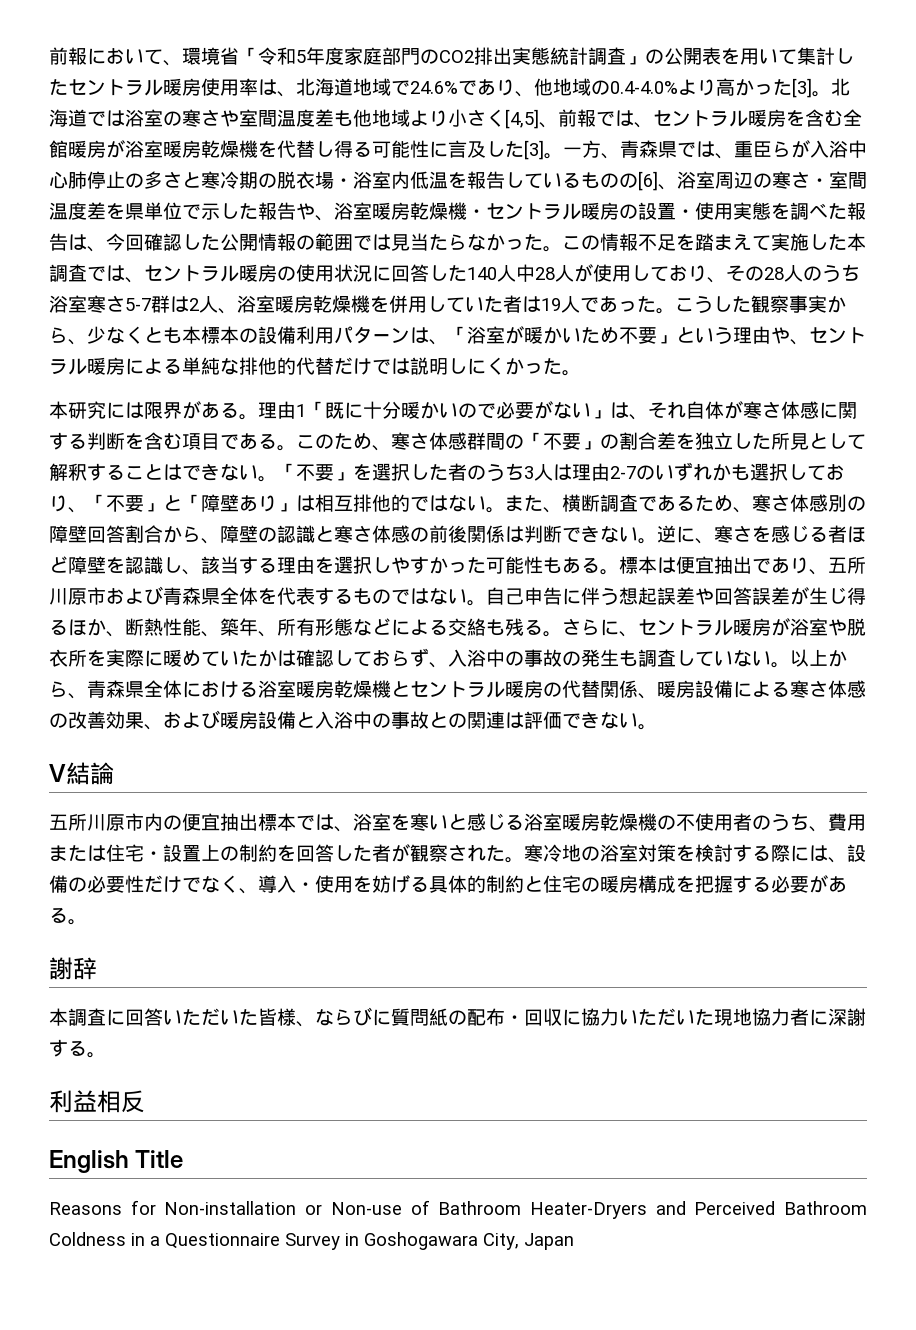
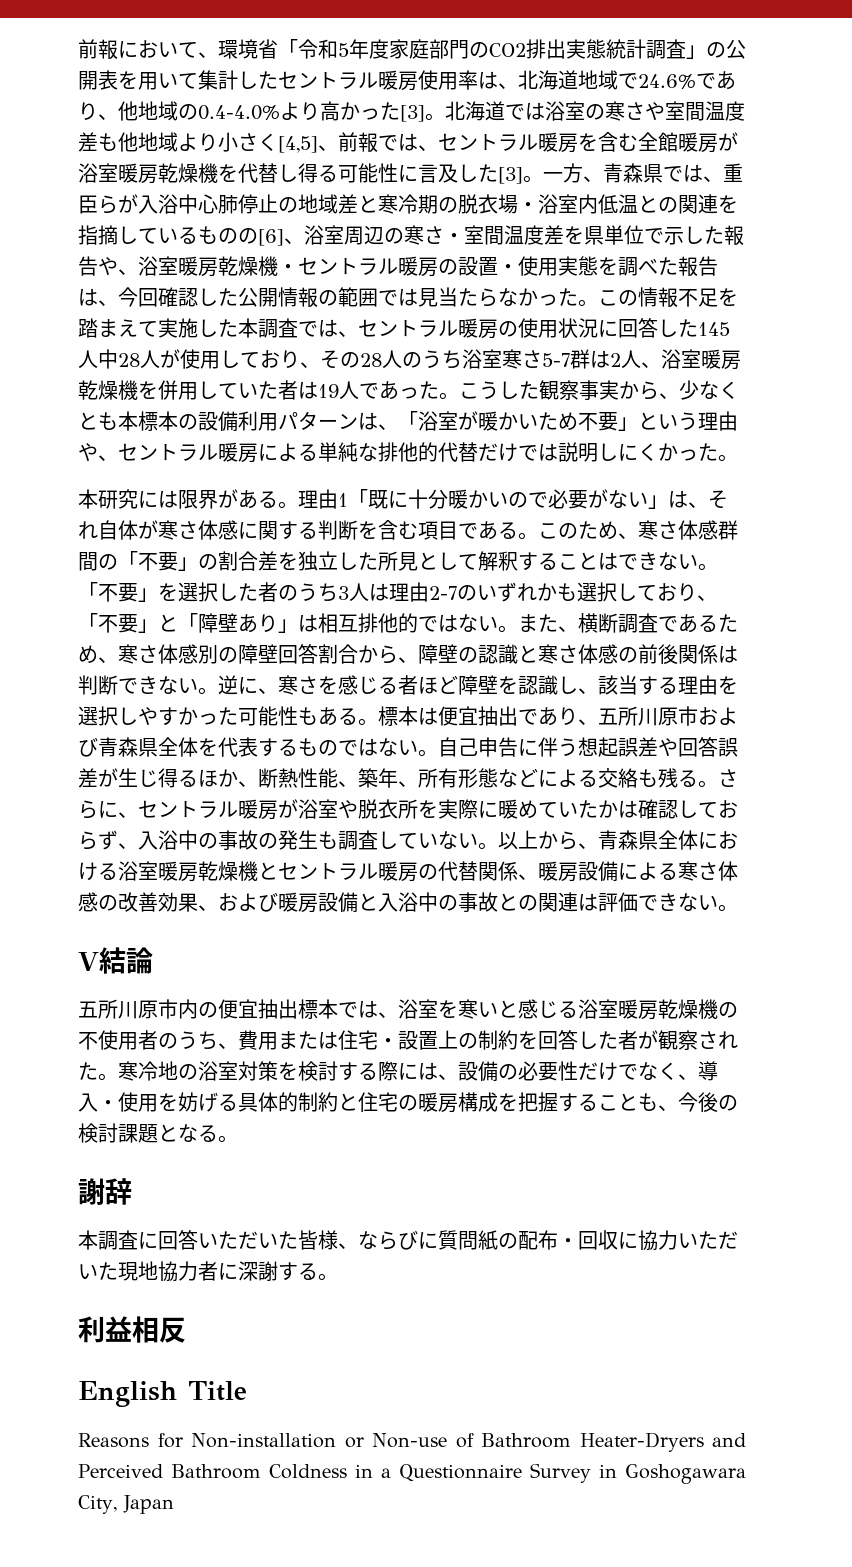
[144,171,182,189] 多さ -> [298,194,358,214] 地域差
[448,171,505,189] を報告 -> [638,194,738,214] [78,225,118,245] との関連を指摘
[467,267,497,280] 140 -> [698,322,730,336] 145
[771,875,847,893] 必要があ -> [598,1092,738,1112] [78,1123,198,1143] ことも、今後の検討課題とな

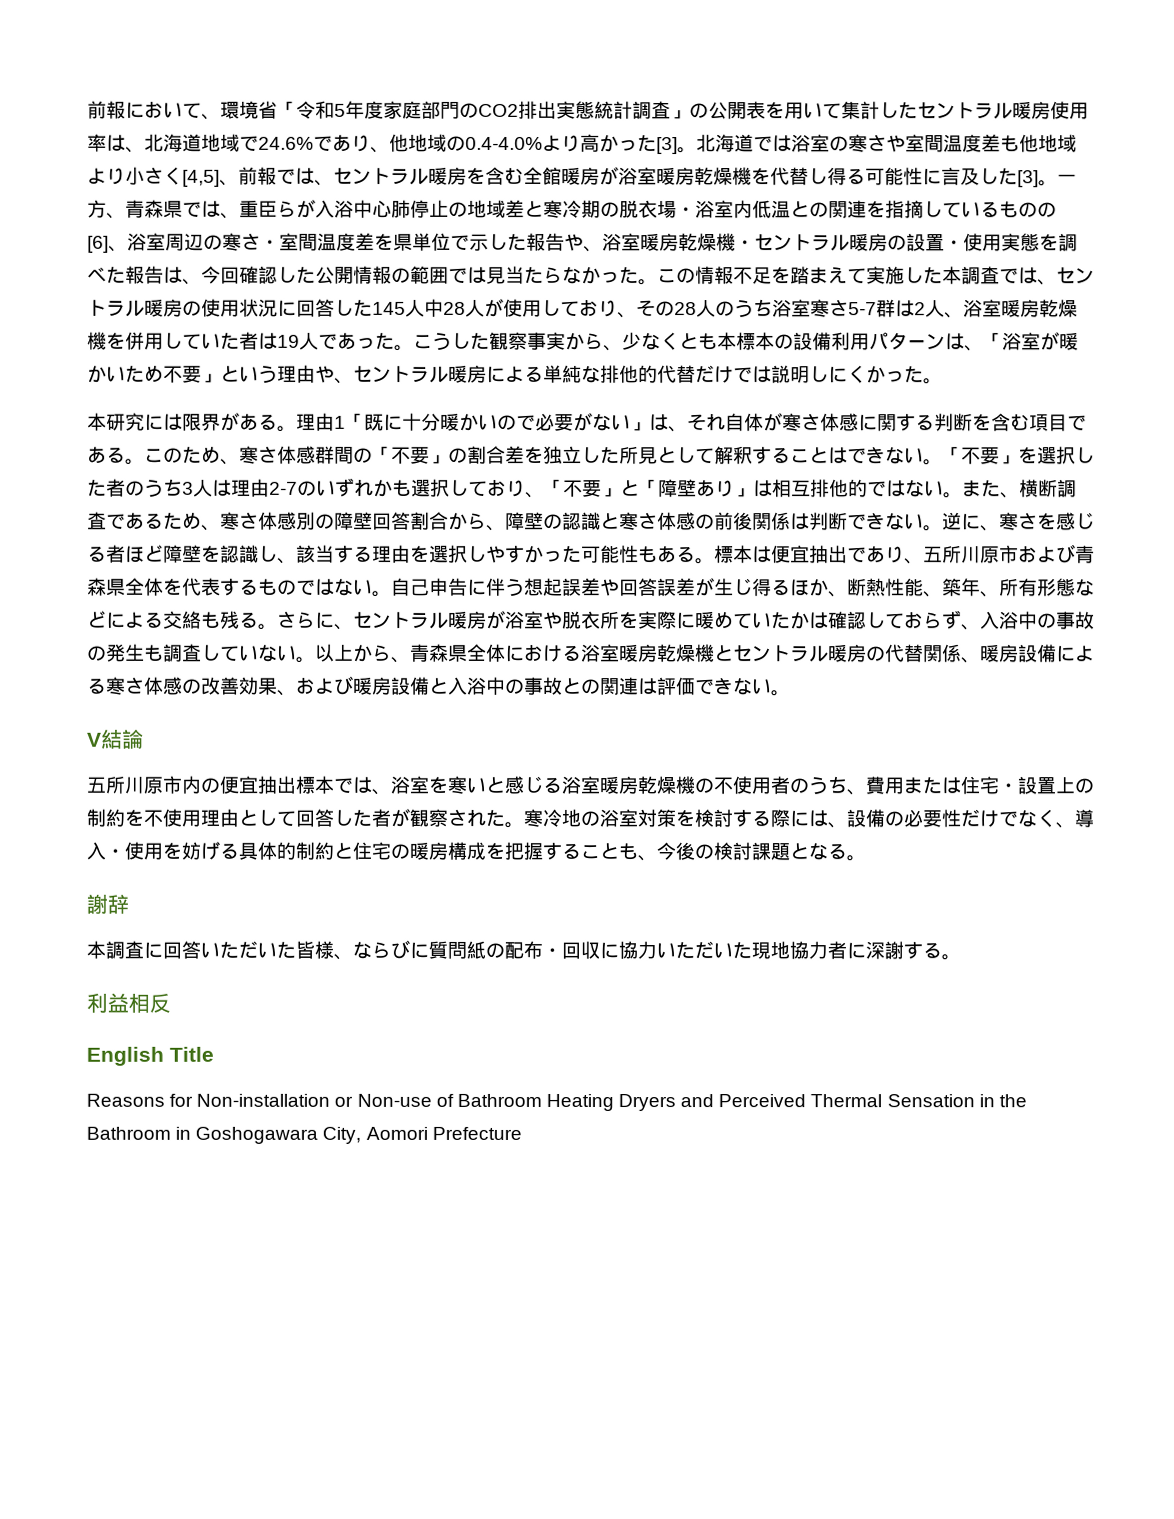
(538, 1040) none -> [143,808,296,827] 不使用理由として
[579,1432,746,1452] [78,1463,591,1483] Heater-Dryers and Perceived Bathroom Coldness in a Questionnaire Survey -> [545,1093,1027,1112] [86,1126,171,1140] Heating Dryers and Perceived Thermal Sensation in the Bathroom
[122,1495,174,1514] Japan -> [365,1126,522,1140] Aomori Prefecture

